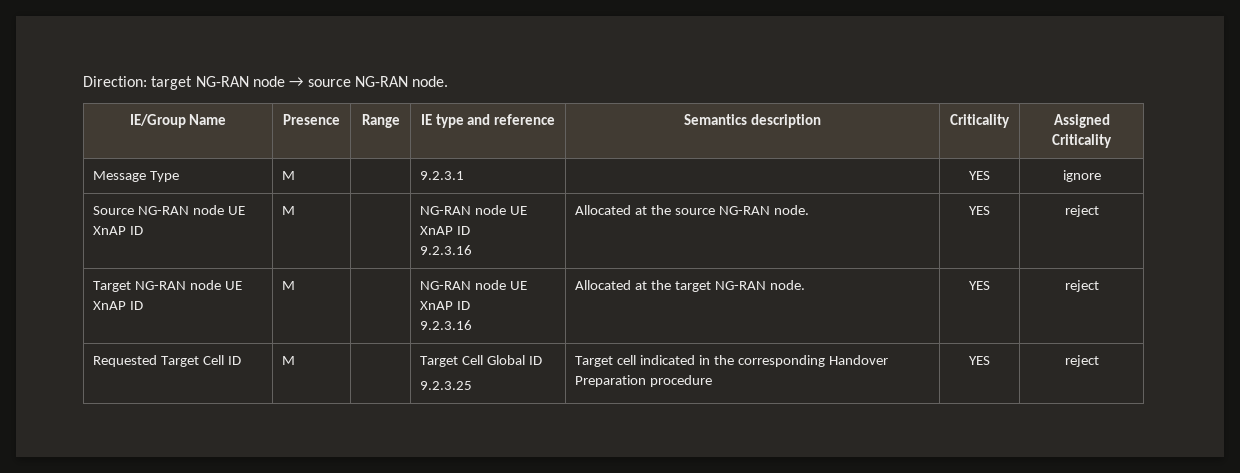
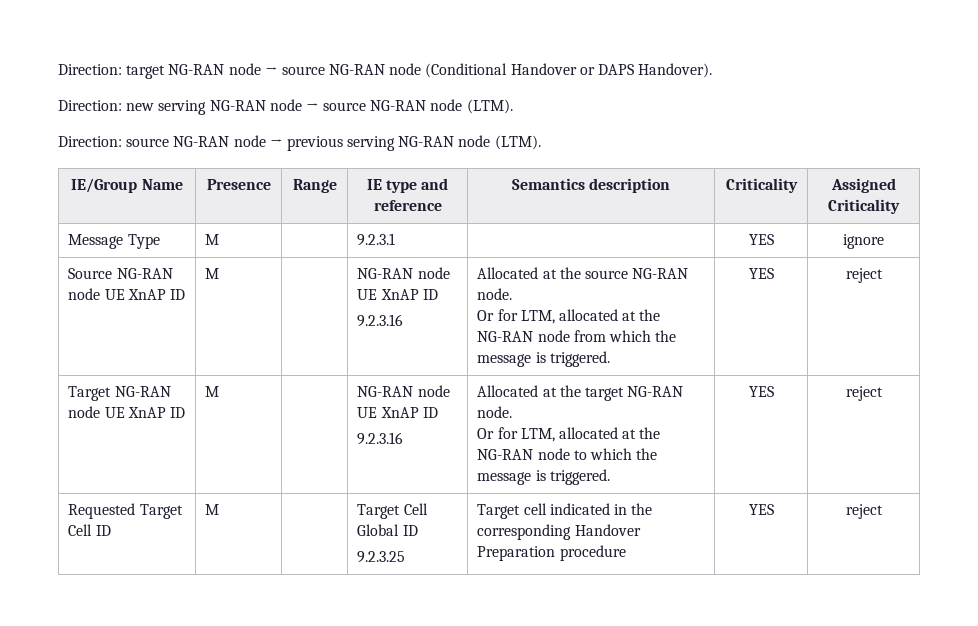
[412,76,449,87] node. -> [389,63,713,78] [58,99,513,115] [58,135,541,151] node (Conditional Handover or DAPS Handover). // Direction: new serving NG-RAN node → source NG-RAN node (LTM). // Direction: source NG-RAN node → previous serving NG-RAN node (LTM).
(809, 210) none -> [477,309,661,324] [477,330,677,342] [477,351,610,367] // Or for LTM, allocated at the NG-RAN node from which the message is triggered.
(805, 285) none -> [477,427,661,442] [477,448,658,460] [477,469,610,485] // Or for LTM, allocated at the NG-RAN node to which the message is triggered.

